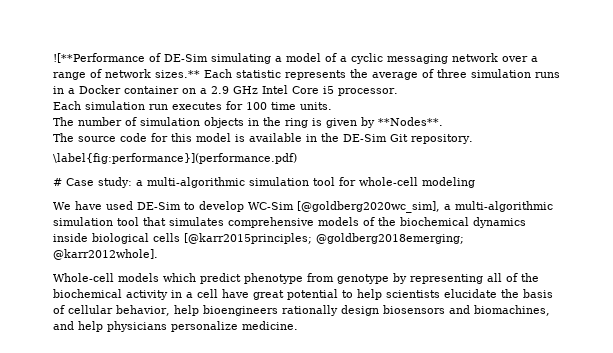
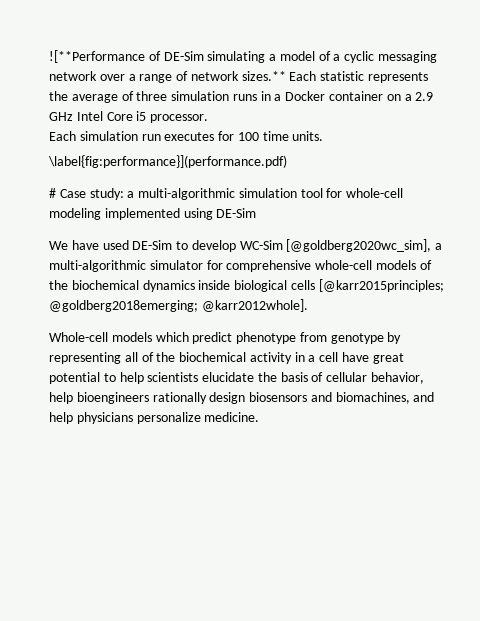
[53,117,443,128] [53,133,473,144] // The number of simulation objects in the ring is given by **Nodes**. // The source code for this model is available in the DE-Sim Git repository. -> (324, 136) none
(475, 182) none -> [104,208,257,220] implemented using DE-Sim
[53,217,314,228] simulation tool that simulates comprehensive -> [149,260,373,272] simulator for comprehensive whole-cell

